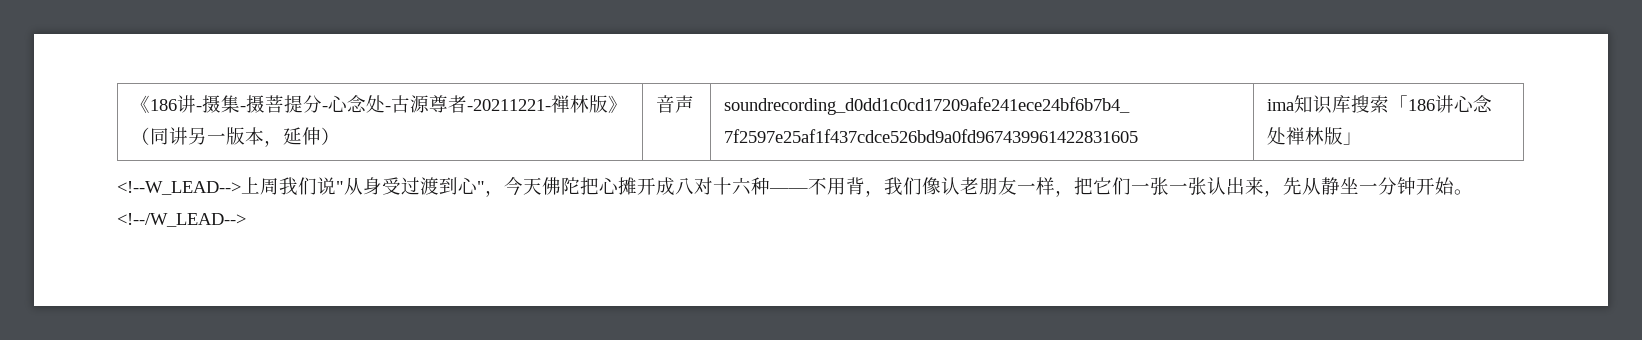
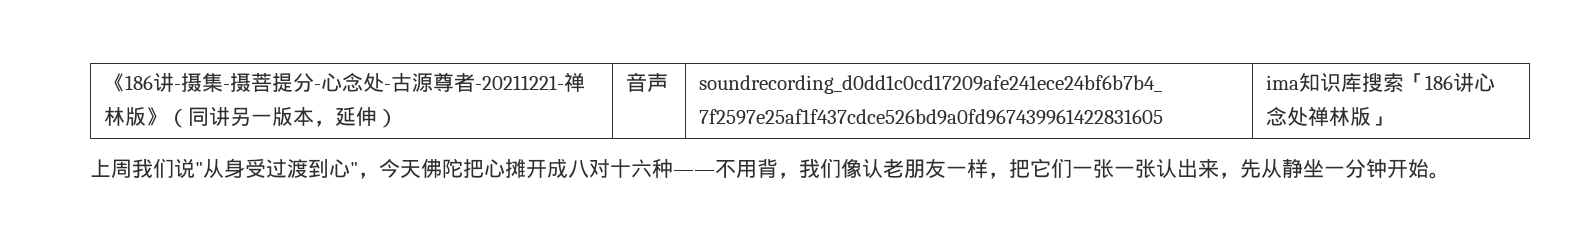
[117,181,241,195] <!--W_LEAD--> -> (1393, 121) none
[117,213,246,227] <!--/W_LEAD--> -> (1450, 175) none

